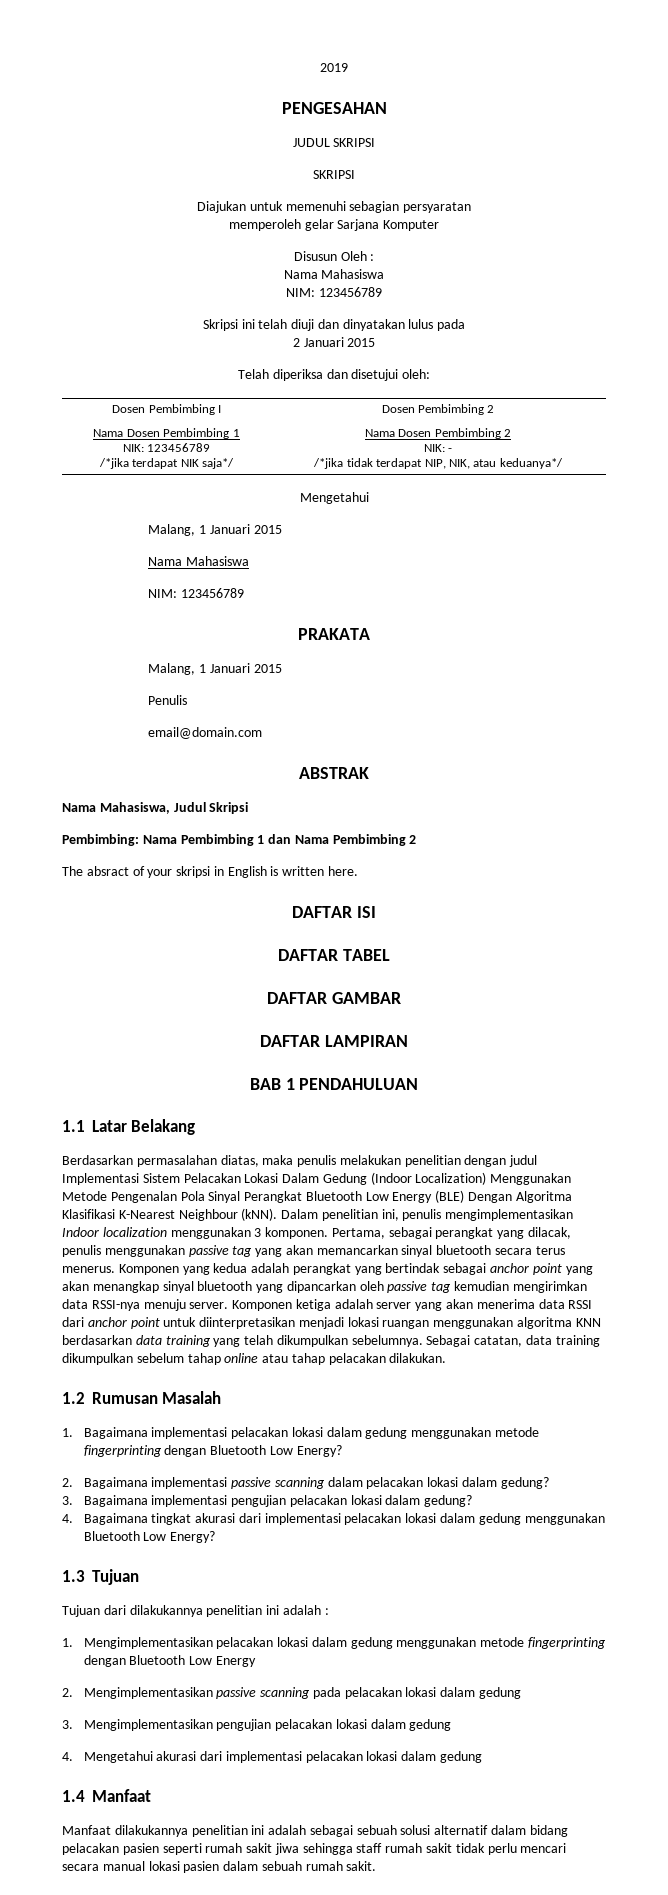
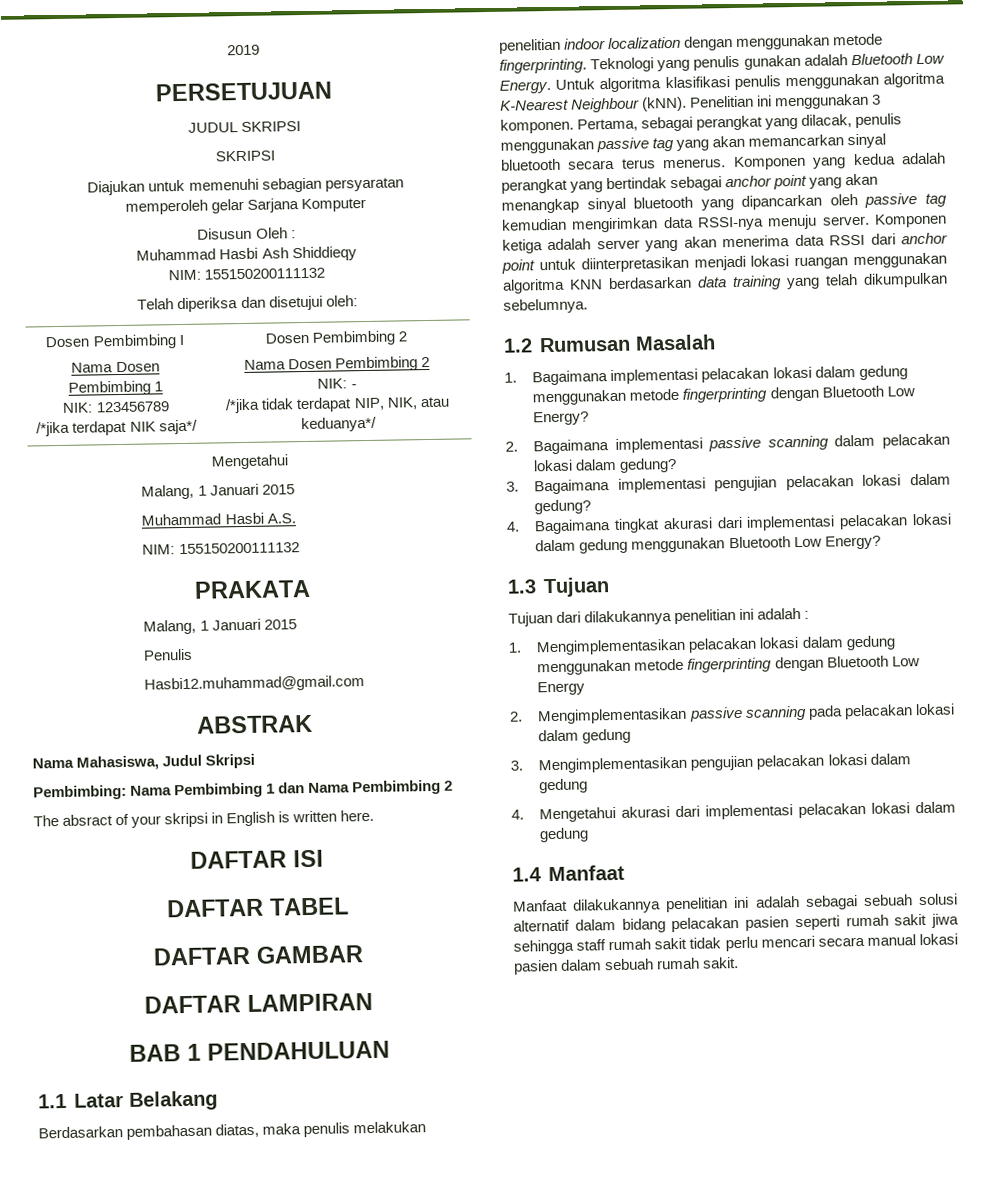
[281,102,387,114] PENGESAHAN -> [155,81,332,102] PERSETUJUAN
[283,269,385,279] [286,287,382,297] [202,319,466,331] [292,337,376,347] Nama Mahasiswa // NIM: 123456789 // Skripsi ini telah diuji dan dinyatakan lulus pada // 2 Januari 2015 -> [136,246,357,262] [167,267,326,281] Muhammad Hasbi Ash Shiddieqy // NIM: 155150200111132
[148,556,250,566] [148,588,245,598] Nama Mahasiswa // NIM: 123456789 -> [141,512,296,526] [142,542,300,555] Muhammad Hasbi A.S. // NIM: 155150200111132
[148,727,263,739] email@domain.com -> [144,675,366,693] Hasbi12.muhammad@gmail.com
[136,1155,217,1167] permasalahan -> [126,1124,213,1140] pembahasan
[464,1155,538,1167] [62,1172,572,1185] [62,1190,572,1203] [62,1208,574,1221] [62,1227,167,1237] dengan judul Implementasi Sistem Pelacakan Lokasi Dalam Gedung (Indoor Localization) Menggunakan Metode Pengenalan Pola Sinyal Perangkat Bluetooth Low Energy (BLE) Dengan Algoritma Klasifikasi K-Nearest Neighbour (kNN). Dalam penelitian ini, penulis mengimplementasikan Indoor localization -> [564,33,884,51] [499,53,945,74] [499,72,946,94] [500,95,773,113] indoor localization dengan menggunakan metode fingerprinting. Teknologi yang penulis gunakan adalah Bluetooth Low Energy. Untuk algoritma klasifikasi penulis menggunakan algoritma K-Nearest Neighbour (kNN). Penelitian ini
[426,1335,600,1347] [62,1353,447,1365] Sebagai catatan, data training dikumpulkan sebelum tahap online atau tahap pelacakan dilakukan. -> (588, 306) none

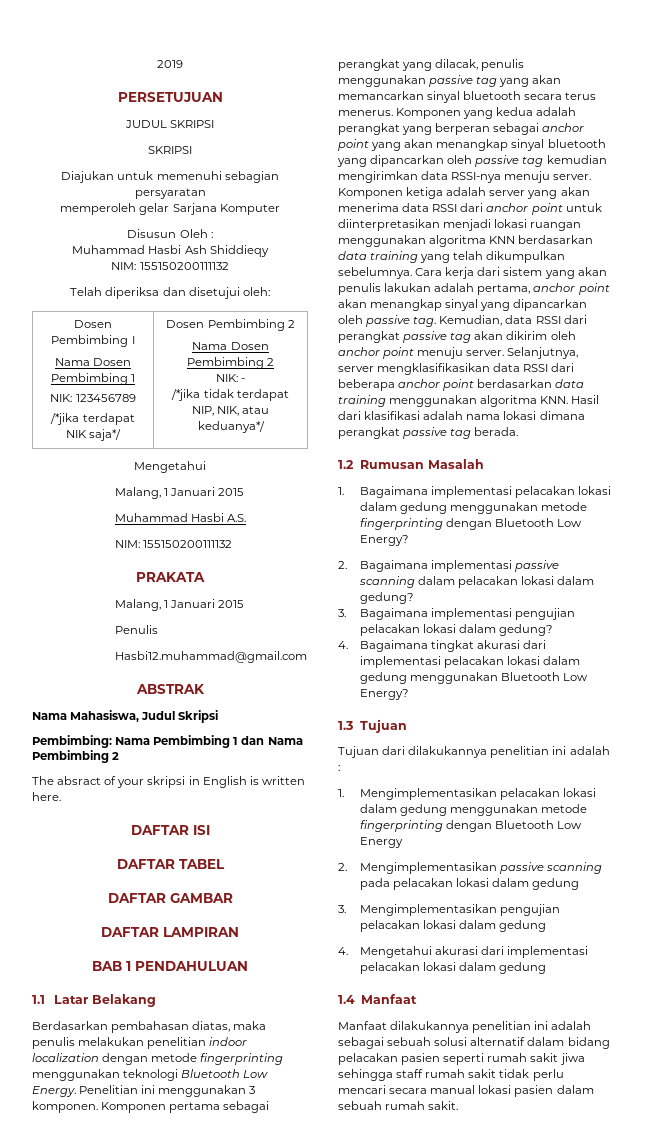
[736,33,884,50] [499,53,945,74] [499,72,946,94] [500,96,688,113] menggunakan metode fingerprinting. Teknologi yang penulis gunakan adalah Bluetooth Low Energy. Untuk algoritma klasifikasi penulis menggunakan algoritma K-Nearest Neighbour (kNN). -> [151,1053,284,1065] [32,1069,269,1081] [32,1086,76,1097] metode fingerprinting menggunakan teknologi Bluetooth Low Energy.
[577,118,639,132] Pertama, -> [101,1102,221,1113] Komponen pertama
[606,177,668,190] bertindak -> [435,123,491,135] berperan
(588, 306) none -> [415,267,607,279] [338,283,610,295] [338,299,588,311] [338,315,587,327] [338,331,576,343] [338,347,579,359] [338,363,575,375] [338,379,585,391] [338,395,600,407] [338,411,585,420] [338,427,519,439] Cara kerja dari sistem yang akan penulis lakukan adalah pertama, anchor point akan menangkap sinyal yang dipancarkan oleh passive tag. Kemudian, data RSSI dari perangkat passive tag akan dikirim oleh anchor point menuju server. Selanjutnya, server mengklasifikasikan data RSSI dari beberapa anchor point berdasarkan data training menggunakan algoritma KNN. Hasil dari klasifikasi adalah nama lokasi dimana perangkat passive tag berada.

